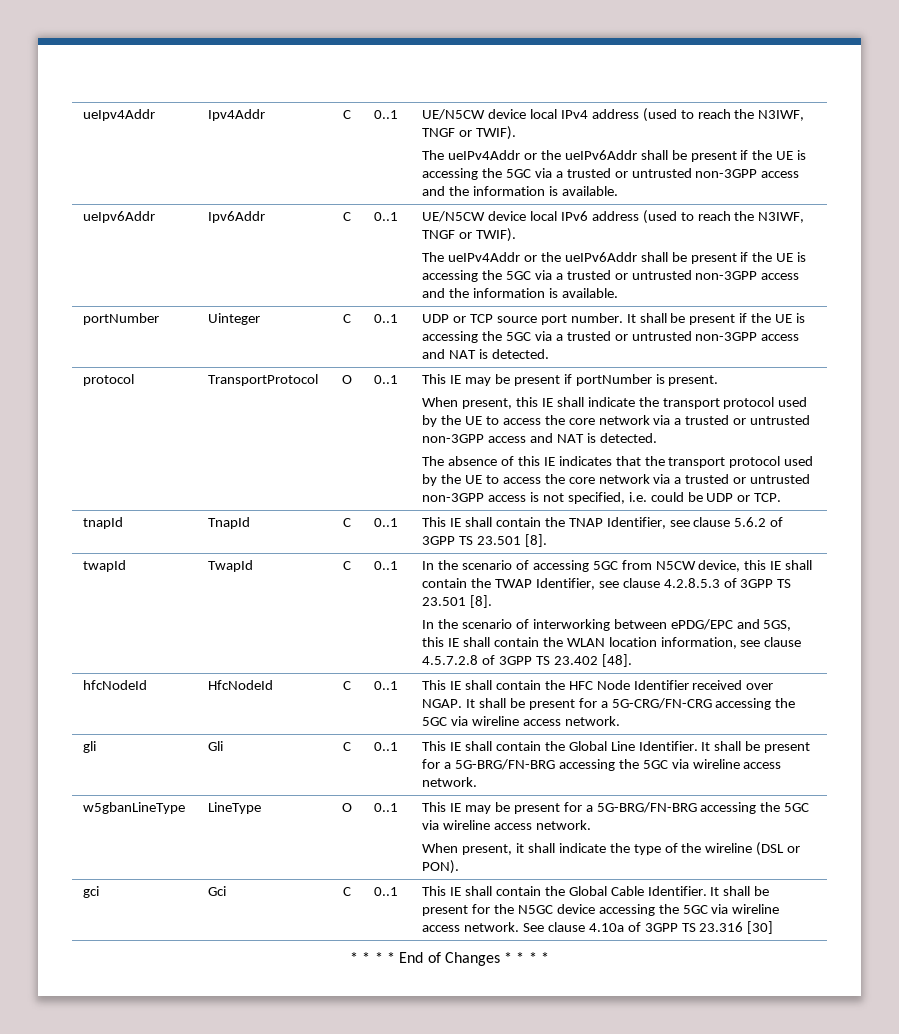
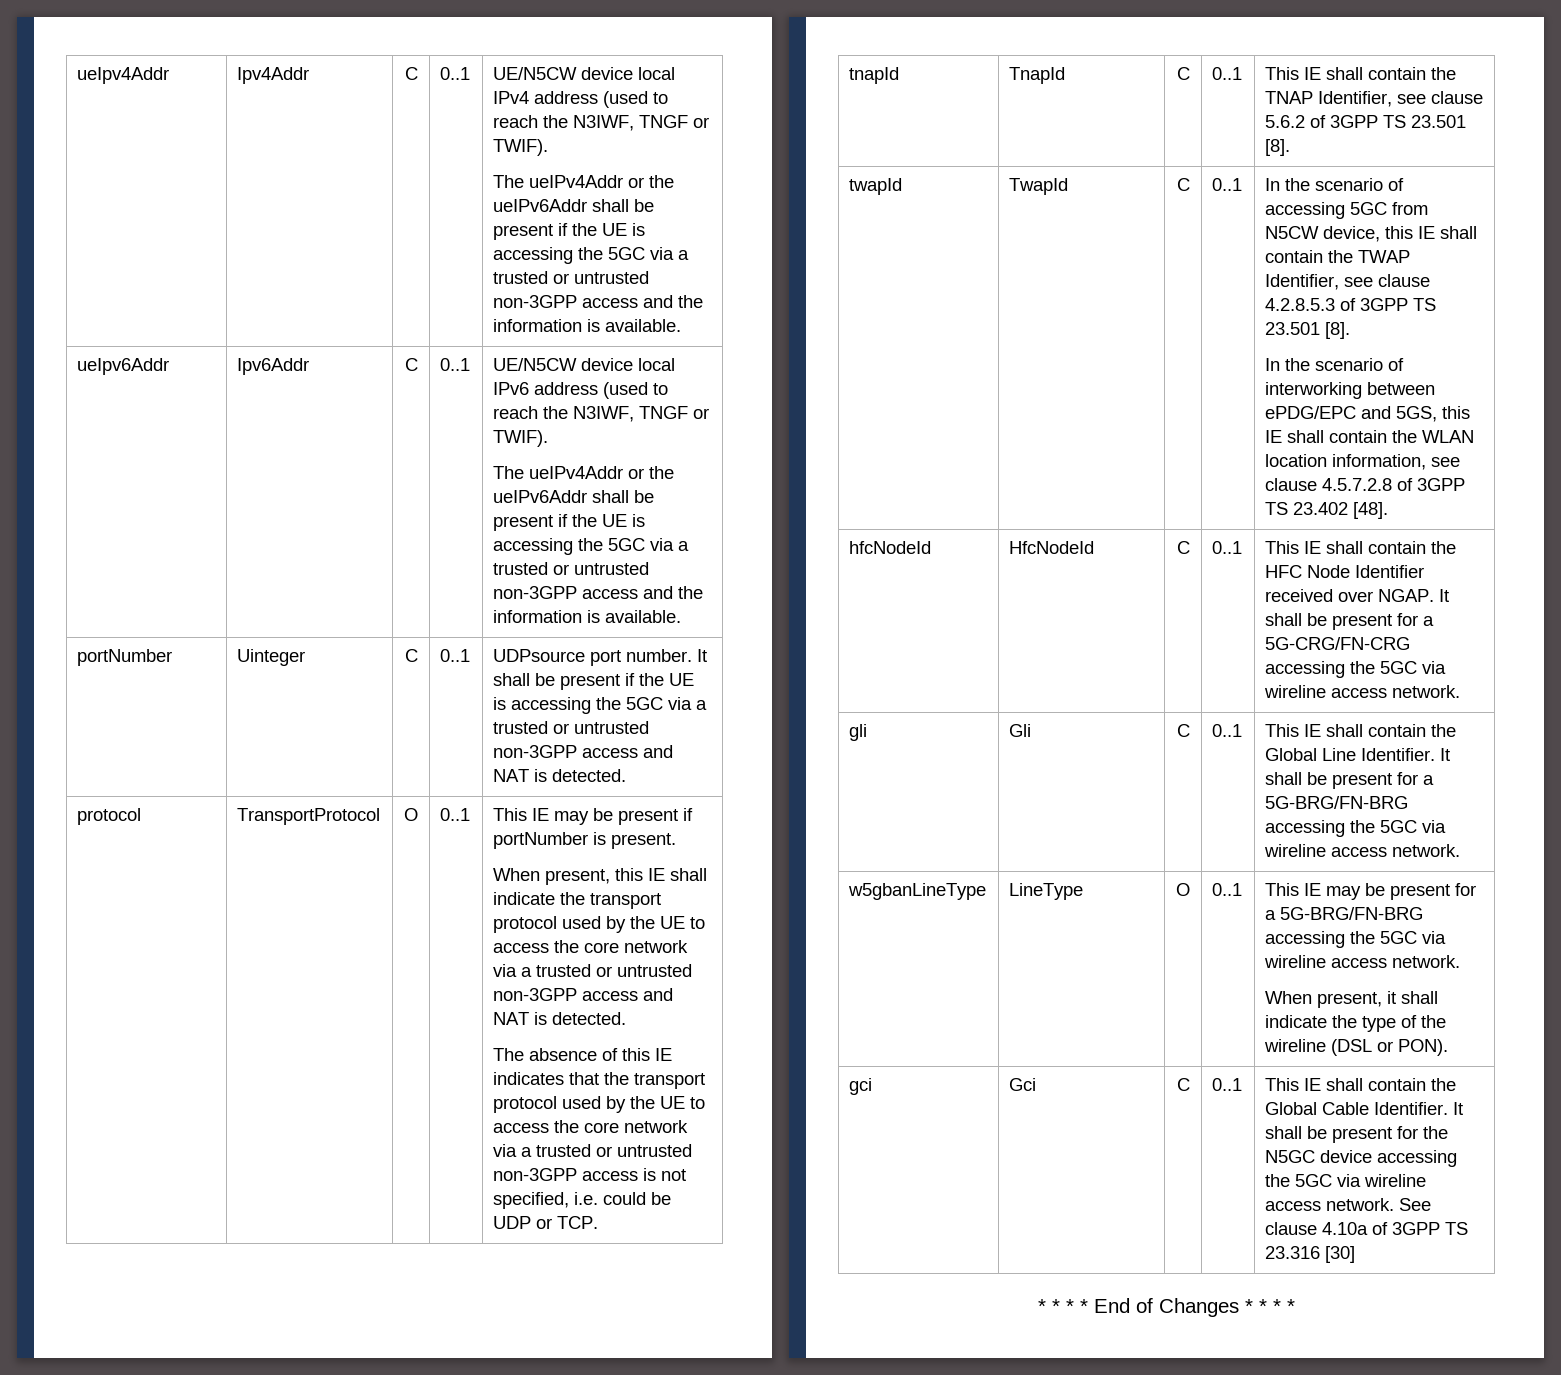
[422,314,537,323] UDP or TCP source -> [493,649,586,662] UDPsource

